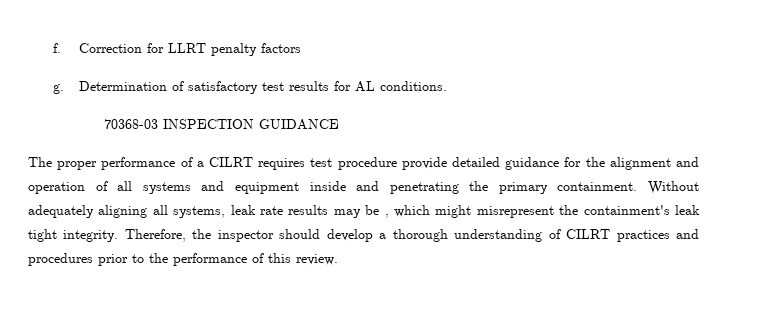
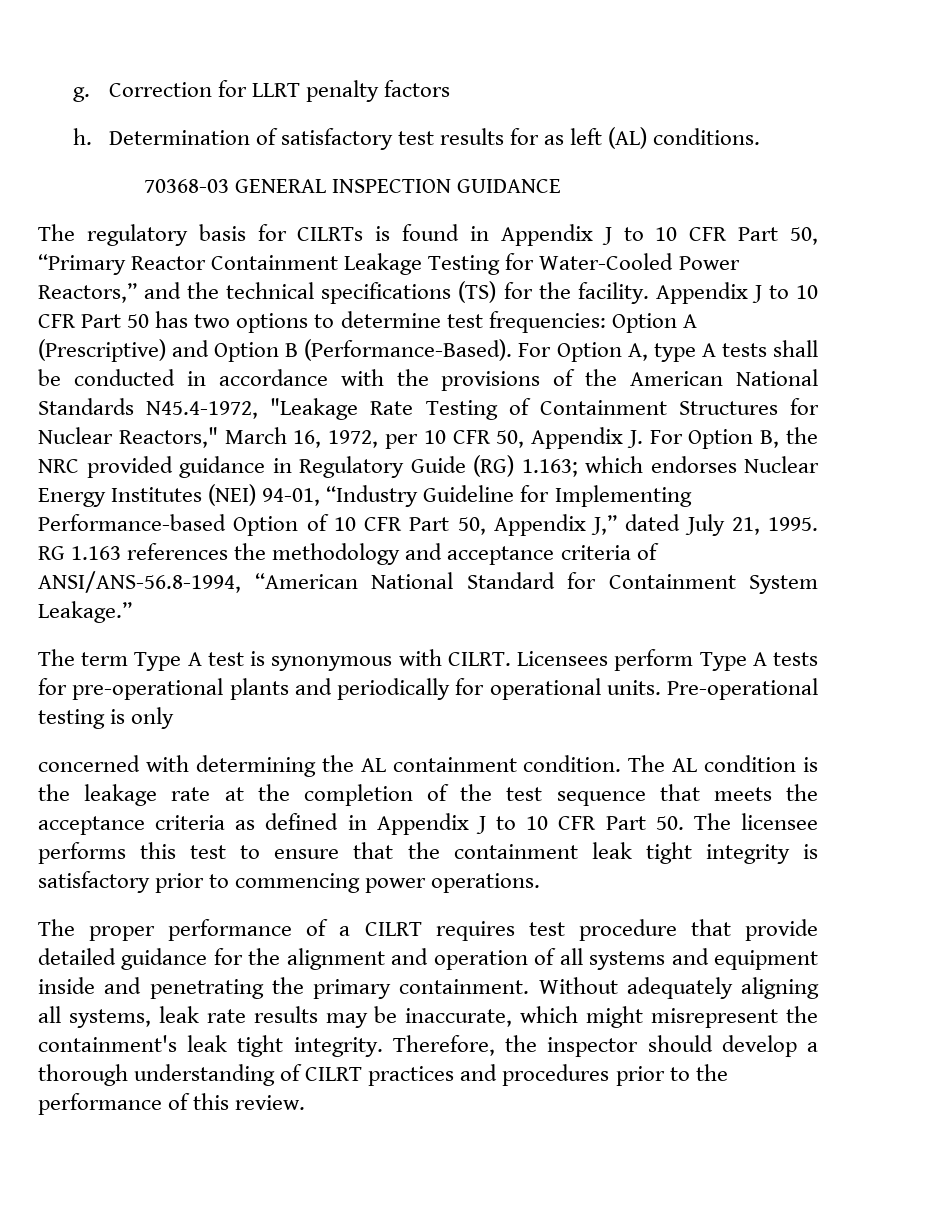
[53,43,62,53] f. -> [73,87,91,102] g.
[53,84,65,94] g. -> [73,128,93,145] h.
[354,81,375,92] AL -> [544,127,648,149] as left (AL)
(158, 124) none -> [235,179,327,193] GENERAL
(339, 124) none -> [38,224,819,246] [38,253,740,275] [38,281,819,304] [38,311,697,333] [38,339,819,362] [38,369,818,391] [38,398,819,420] [38,427,819,449] [38,455,819,478] [38,484,692,507] [38,514,818,536] [38,543,659,565] [38,571,818,594] [38,601,132,623] [38,649,819,671] [38,678,818,700] [38,707,175,729] [38,755,818,777] [38,784,818,806] [38,813,818,835] [38,842,818,864] [38,871,541,893] // The regulatory basis for CILRTs is found in Appendix J to 10 CFR Part 50, “Primary Reactor Containment Leakage Testing for Water-Cooled Power Reactors,” and the technical specifications (TS) for the facility. Appendix J to 10 CFR Part 50 has two options to determine test frequencies: Option A (Prescriptive) and Option B (Performance-Based). For Option A, type A tests shall be conducted in accordance with the provisions of the American National Standards N45.4-1972, "Leakage Rate Testing of Containment Structures for Nuclear Reactors," March 16, 1972, per 10 CFR 50, Appendix J. For Option B, the NRC provided guidance in Regulatory Guide (RG) 1.163; which endorses Nuclear Energy Institutes (NEI) 94-01, “Industry Guideline for Implementing Performance-based Option of 10 CFR Part 50, Appendix J,” dated July 21, 1995. RG 1.163 references the methodology and acceptance criteria of ANSI/ANS-56.8-1994, “American National Standard for Containment System Leakage.” // The term Type A test is synonymous with CILRT. Licensees perform Type A tests for pre-operational plants and periodically for operational units. Pre-operational testing is only // concerned with determining the AL containment condition. The AL condition is the leakage rate at the completion of the test sequence that meets the acceptance criteria as defined in Appendix J to 10 CFR Part 50. The licensee performs this test to ensure that the containment leak tight integrity is satisfactory prior to commencing power operations.
(397, 163) none -> [690,919,731,936] that
[384,214,389,218] , -> [405,1008,513,1027] inaccurate,

